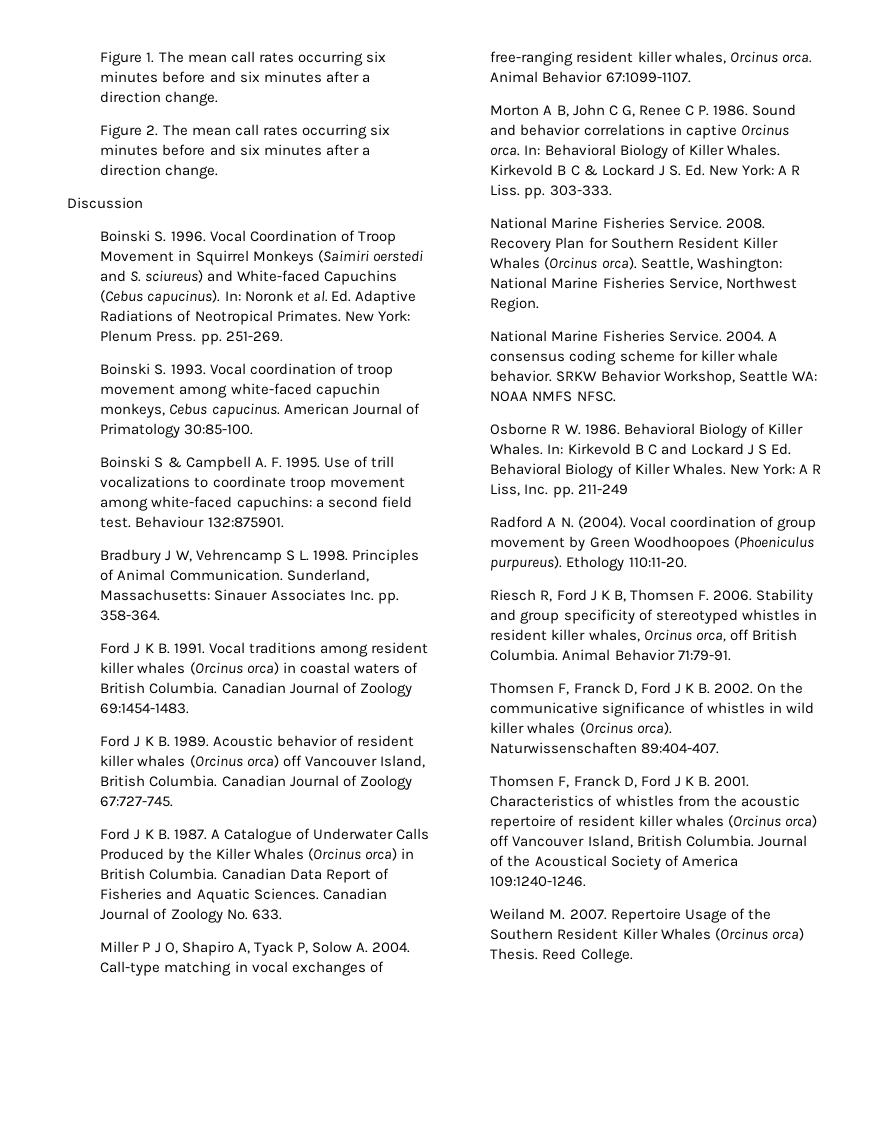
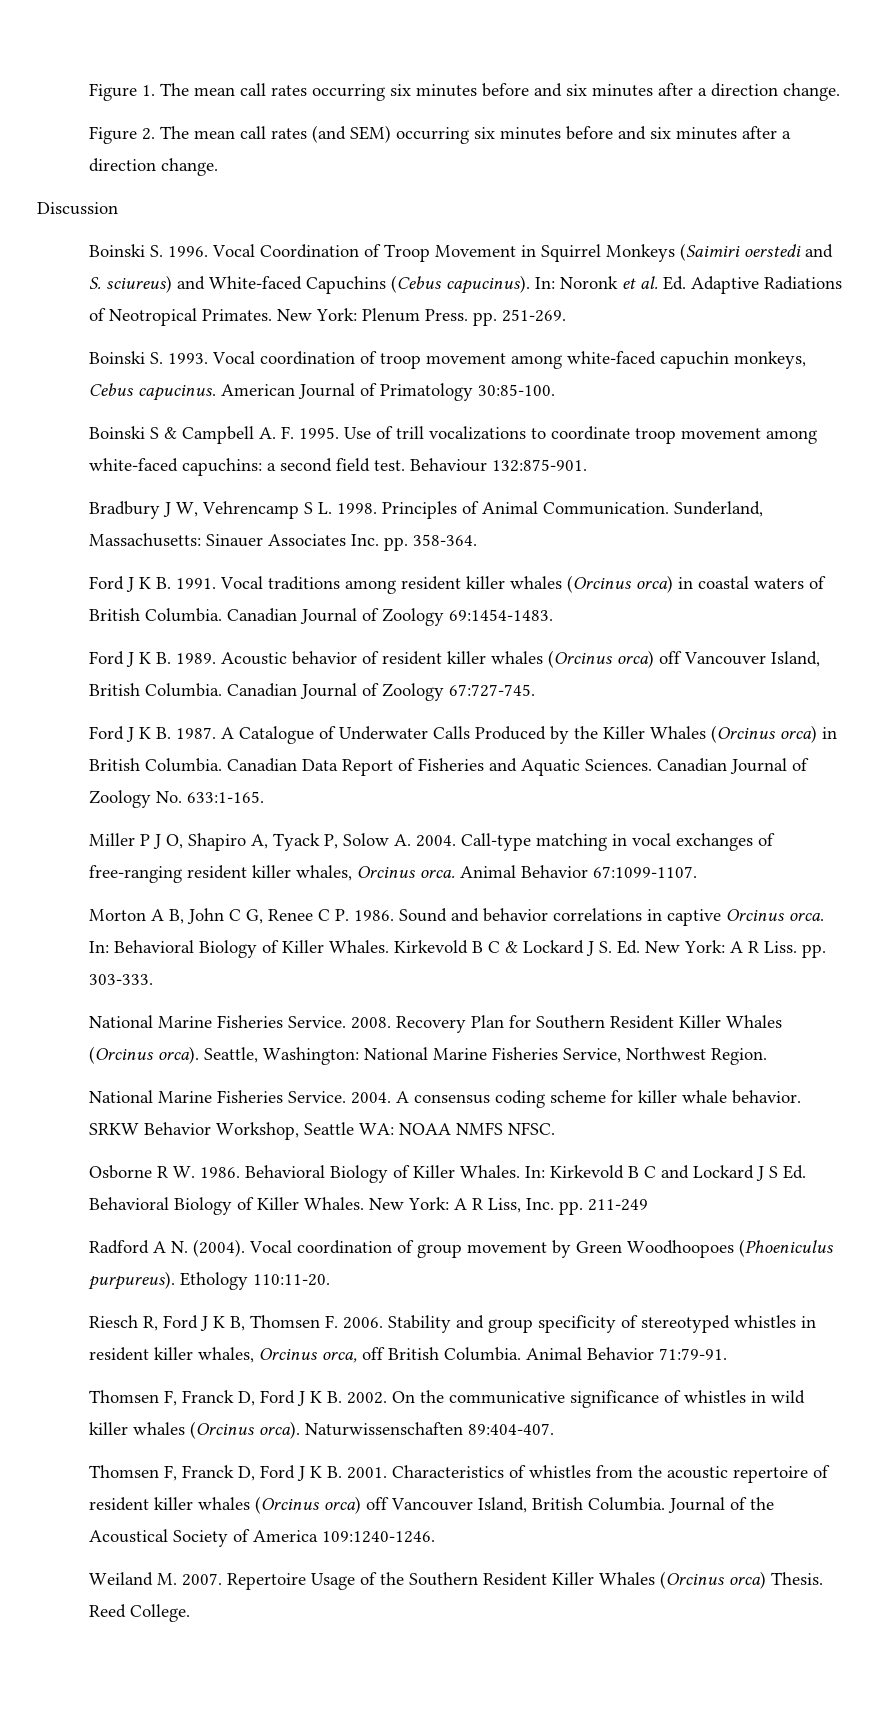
(298, 130) none -> [311,125,391,143] (and SEM)
[207,517,284,528] 132:875901. -> [491,459,587,472] 132:875-901.
[251,909,282,920] 633. -> [186,791,264,803] 633:1-165.

